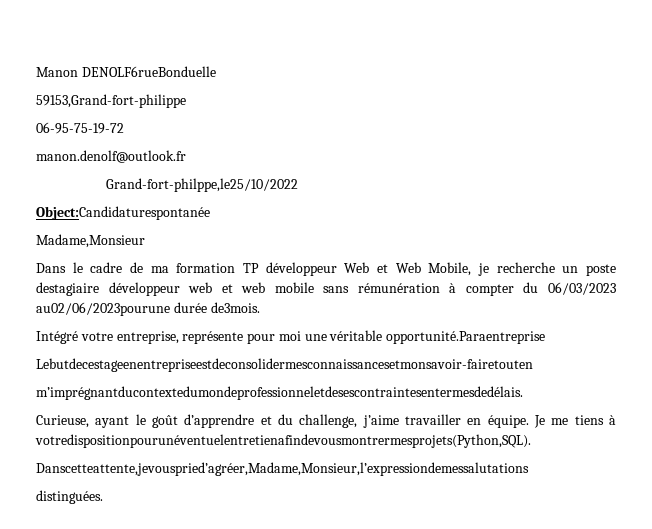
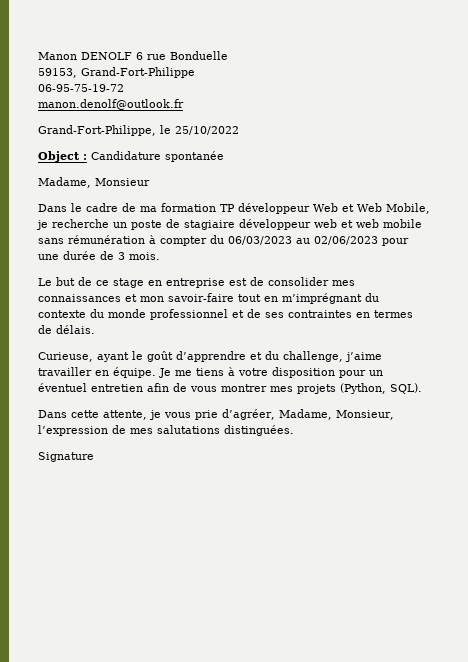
[81,66,216,77] [36,94,186,108] [36,122,124,134] [36,150,186,163] [105,178,298,192] [36,206,210,220] [36,234,145,248] DENOLF6rueBonduelle // 59153,Grand-fort-philippe // 06-95-75-19-72 // manon.denolf@outlook.fr // Grand-fort-philppe,le25/10/2022 // Object:Candidaturespontanée // Madame,Monsieur -> [81,51,228,60] [38,67,195,78] [38,84,124,92] [38,99,184,110] [38,125,239,136] [38,151,224,162] [38,177,150,188] DENOLF 6 rue Bonduelle // 59153, Grand-Fort-Philippe // 06-95-75-19-72 // manon.denolf@outlook.fr // Grand-Fort-Philippe, le 25/10/2022 // Object : Candidature spontanée // Madame, Monsieur
[36,282,99,296] destagiaire -> [166,219,235,230] de stagiaire
[36,302,260,316] [36,330,546,344] [36,358,533,372] [36,386,523,400] au02/06/2023pourune durée de3mois. // Intégré votre entreprise, représente pour moi une véritable opportunité.Paraentreprise // Lebutdecestageenentrepriseestdeconsolidermesconnaissancesetmonsavoir-fairetouten // m’imprégnantducontextedumondeprofessionneletdesescontraintesentermesdedélais. -> [296,236,409,246] [38,251,160,260] [38,277,355,288] [38,293,379,304] [38,309,413,320] [38,325,95,334] au 02/06/2023 pour une durée de 3 mois. // Le but de ce stage en entreprise est de consolider mes connaissances et mon savoir-faire tout en m’imprégnant du contexte du monde professionnel et de ses contraintes en termes de délais.
[35,434,531,448] [36,462,529,476] [36,490,103,504] votredispositionpourunéventuelentretienafindevousmontrermesprojets(Python,SQL). // Danscetteattente,jevouspried’agréer,Madame,Monsieur,l’expressiondemessalutations // distinguées. -> [238,367,383,378] [38,383,422,394] [38,409,394,420] [38,425,294,436] [38,452,94,462] votre disposition pour un éventuel entretien afin de vous montrer mes projets (Python, SQL). // Dans cette attente, je vous prie d’agréer, Madame, Monsieur, l’expression de mes salutations distinguées. // Signature

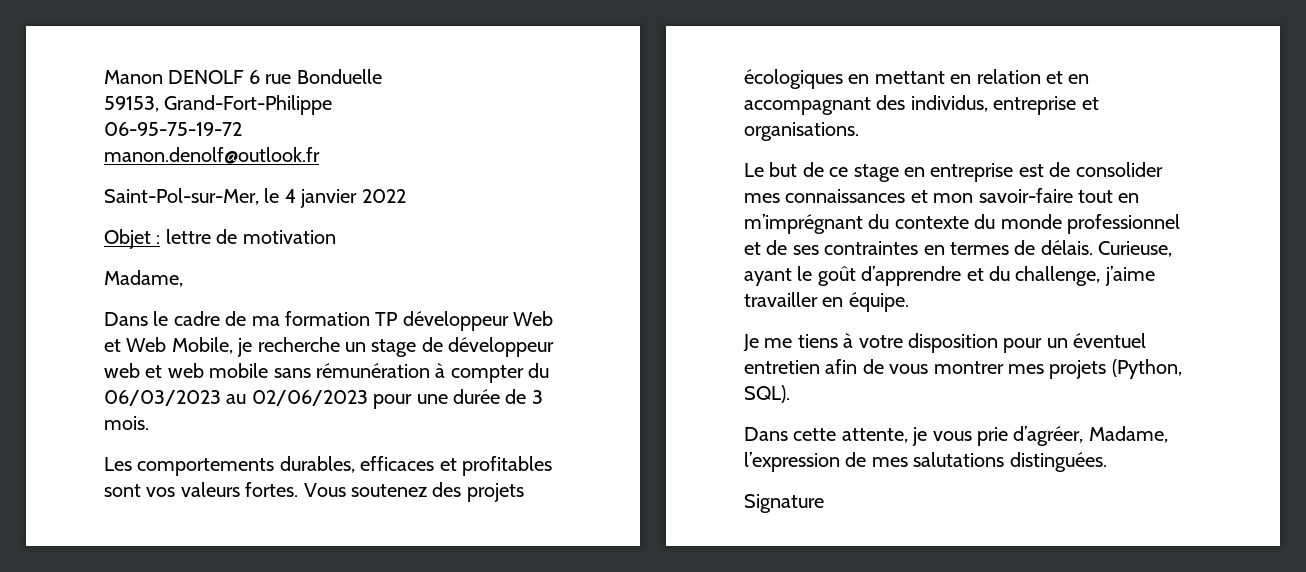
[38,125,239,136] [38,151,224,162] [38,177,150,188] Grand-Fort-Philippe, le 25/10/2022 // Object : Candidature spontanée // Madame, Monsieur -> [104,188,406,208] [104,229,336,249] [104,270,183,287] Saint-Pol-sur-Mer, le 4 janvier 2022 // Objet : lettre de motivation // Madame,
[131,219,235,230] poste de stagiaire -> [371,337,443,357] stage de
(160, 256) none -> [104,456,552,476] [104,482,524,502] [744,69,1090,89] [744,95,1099,115] [744,122,859,141] // Les comportements durables, efficaces et profitables sont vos valeurs fortes. Vous soutenez des projets écologiques en mettant en relation et en accompagnant des individus, entreprise et organisations.
(95, 329) // -> (1093, 247) none
(156, 372) none -> (909, 302) //
[335,410,394,420] Monsieur, -> (1168, 434) none

